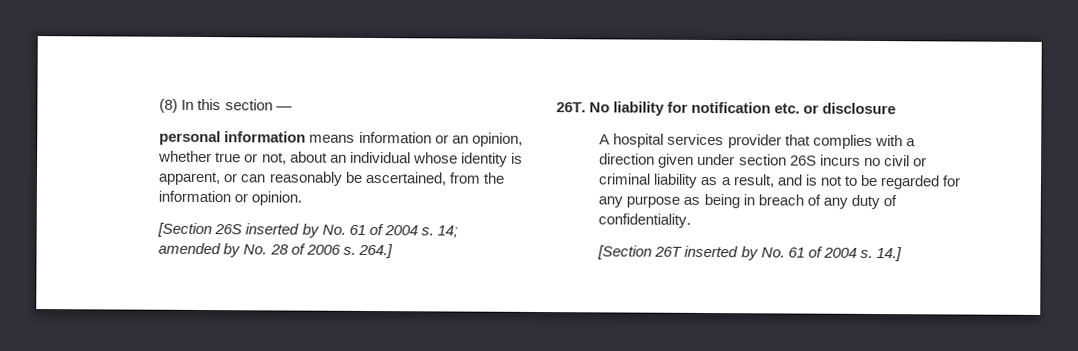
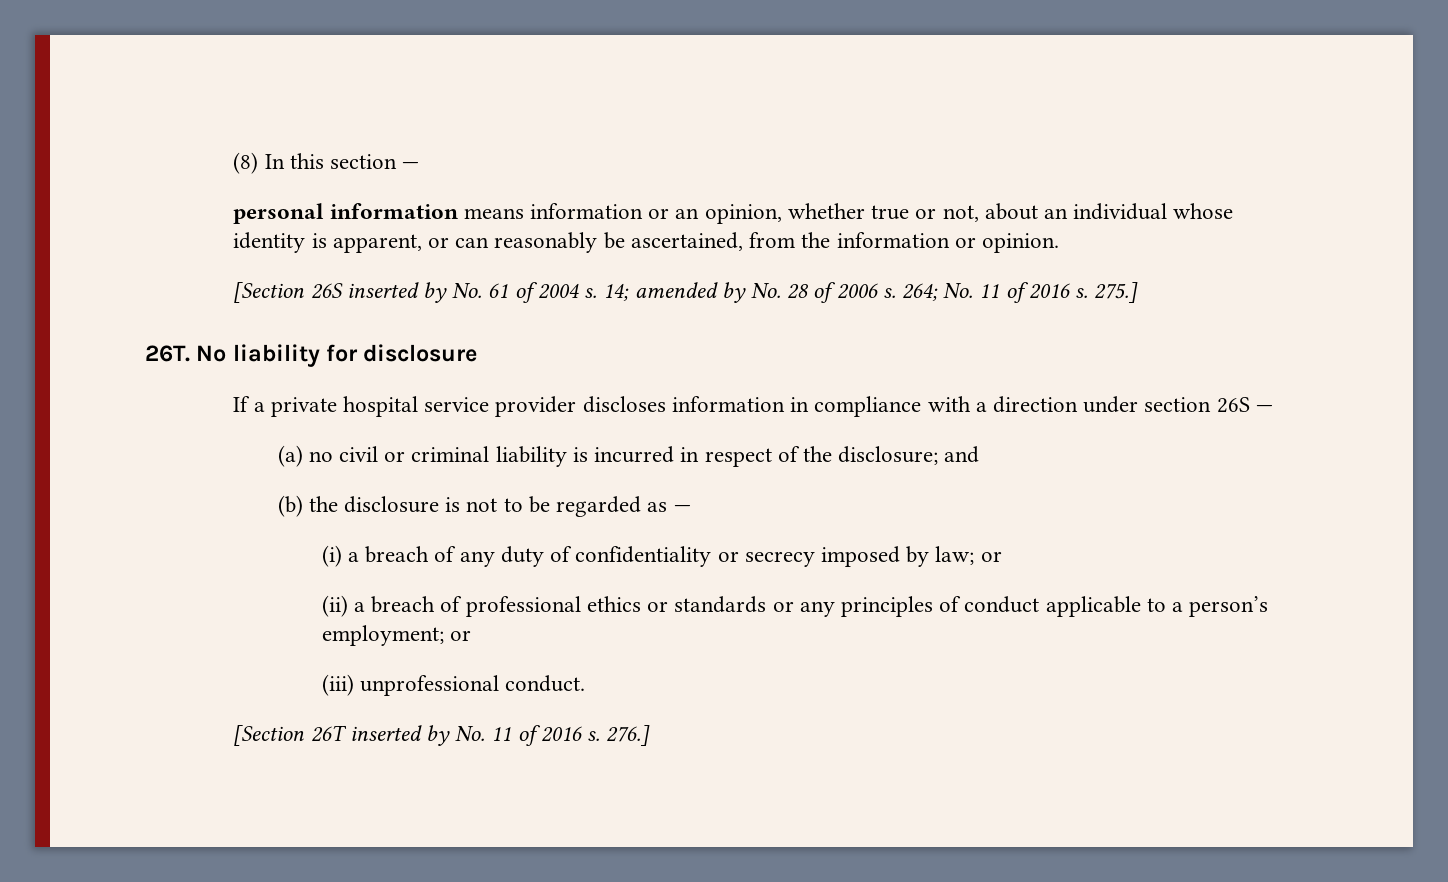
[357,243,393,259] [556,101,897,116] [599,133,873,149] 264.] // 26T. No liability for notification etc. or disclosure // A hospital services provider that complies -> [901,282,1139,303] [145,344,478,367] [233,396,922,417] 264; No. 11 of 2016 s. 275.] // 26T. No liability for disclosure // If a private hospital service provider discloses information in compliance
[658,153,695,168] given -> (1078, 404) none
[819,154,861,166] incurs -> [1255,405,1273,412] [277,445,303,467] — // (a)
[700,174,803,188] as a result, and -> [572,446,980,467] [277,495,440,517] is incurred in respect of the disclosure; and // (b) the disclosure
[941,175,961,187] [598,193,755,209] for any purpose as being in -> [647,502,691,512] [321,545,360,567] as — // (i) a
[598,213,692,228] confidentiality. -> [575,546,1002,567] [321,595,1269,617] [321,625,472,646] [321,674,586,696] confidentiality or secrecy imposed by law; or // (ii) a breach of professional ethics or standards or any principles of conduct applicable to a person’s employment; or // (iii) unprofessional conduct.
[787,246,902,262] 61 of 2004 s. 14.] -> [491,725,651,746] 11 of 2016 s. 276.]

